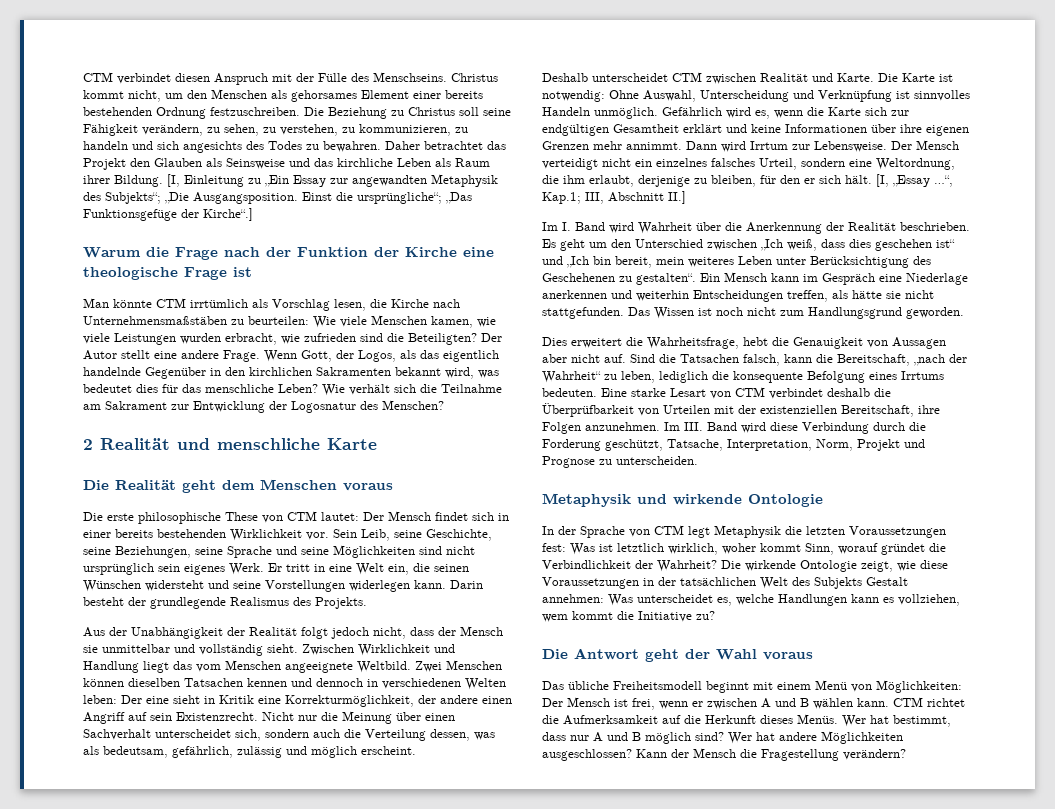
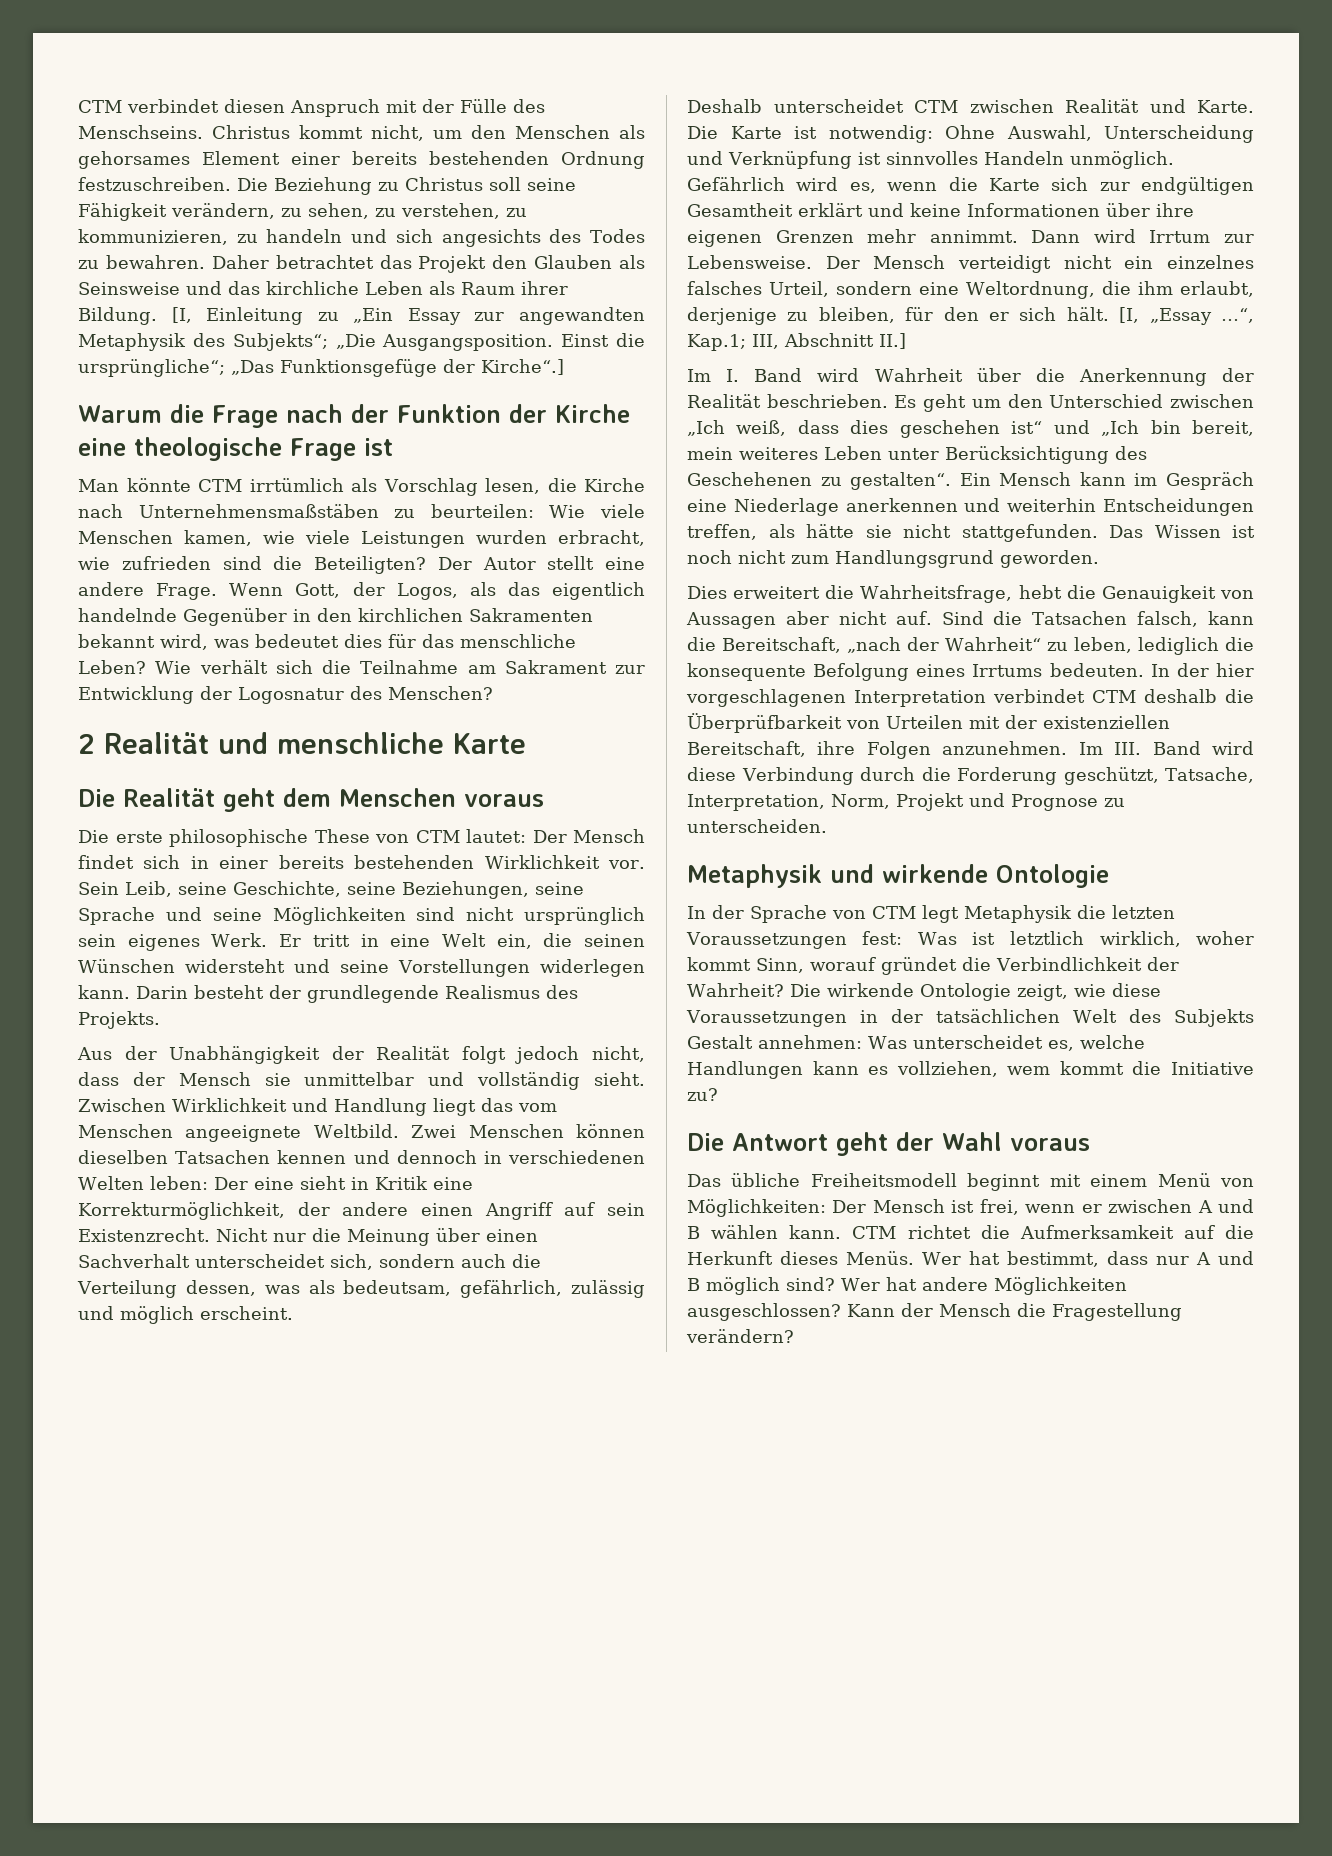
[601,387,823,399] Eine starke Lesart von CTM verbindet -> [1150,663,1254,677] [686,689,1136,707] In der hier vorgeschlagenen Interpretation verbindet CTM

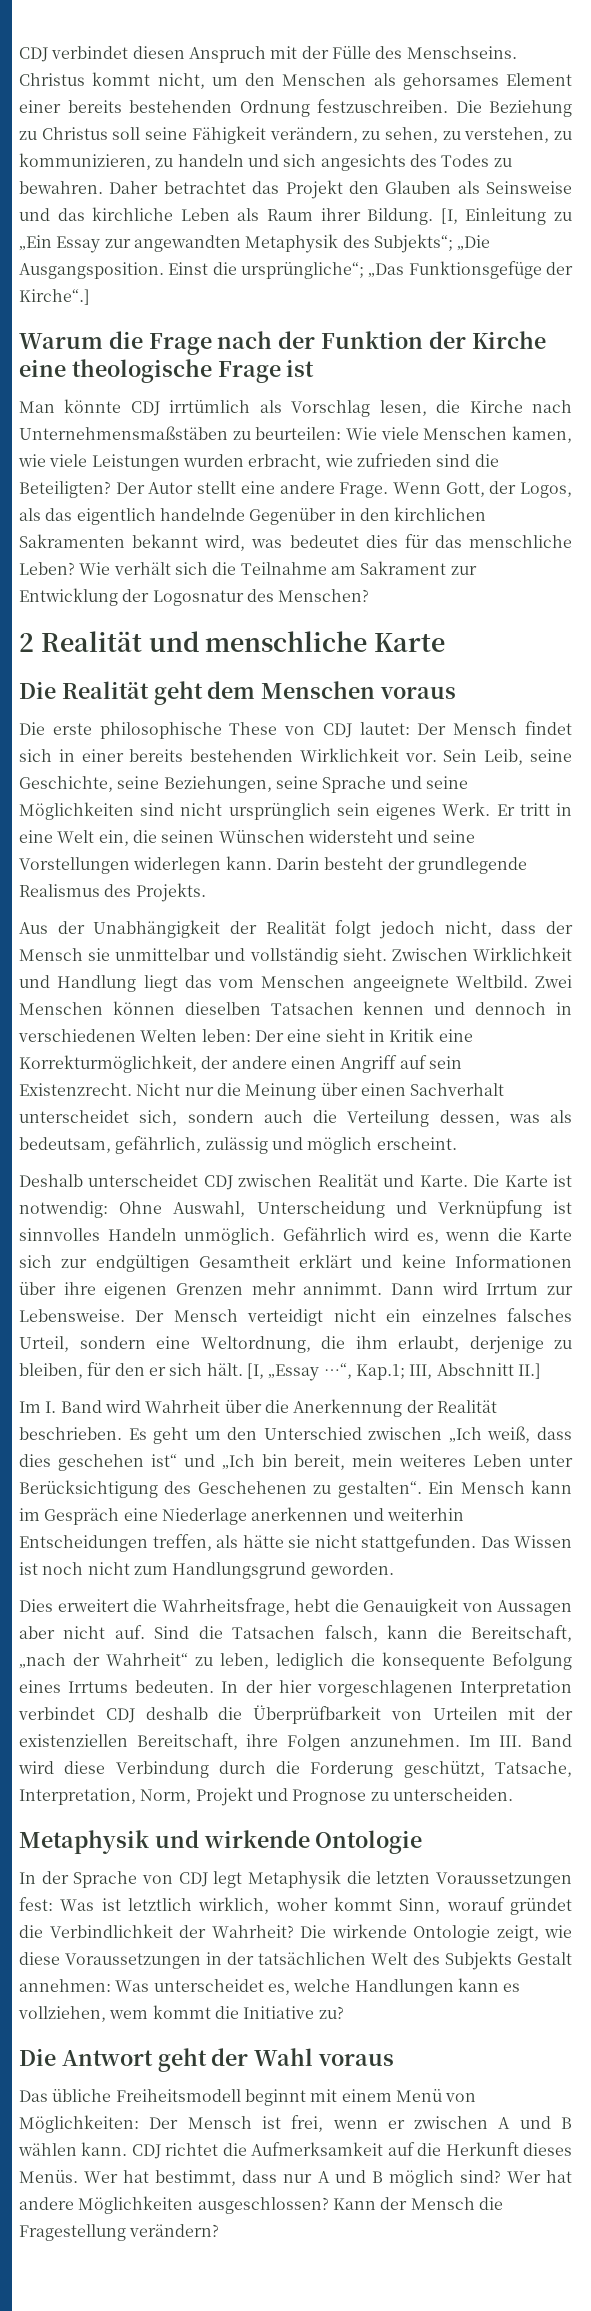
[78,100,122,113] CTM -> [19,47,48,62] CDJ
[198,479,243,492] CTM -> [130,401,160,416] CDJ
[415,830,460,843] CTM -> [322,723,352,738] CDJ
[914,100,958,113] CTM -> [203,1175,233,1190] CDJ
[1092,690,1136,703] CTM -> [105,1708,135,1723] CDJ
[872,906,916,919] CTM -> [178,1872,208,1887] CDJ
[852,1226,897,1239] CTM -> [131,2144,161,2159] CDJ

